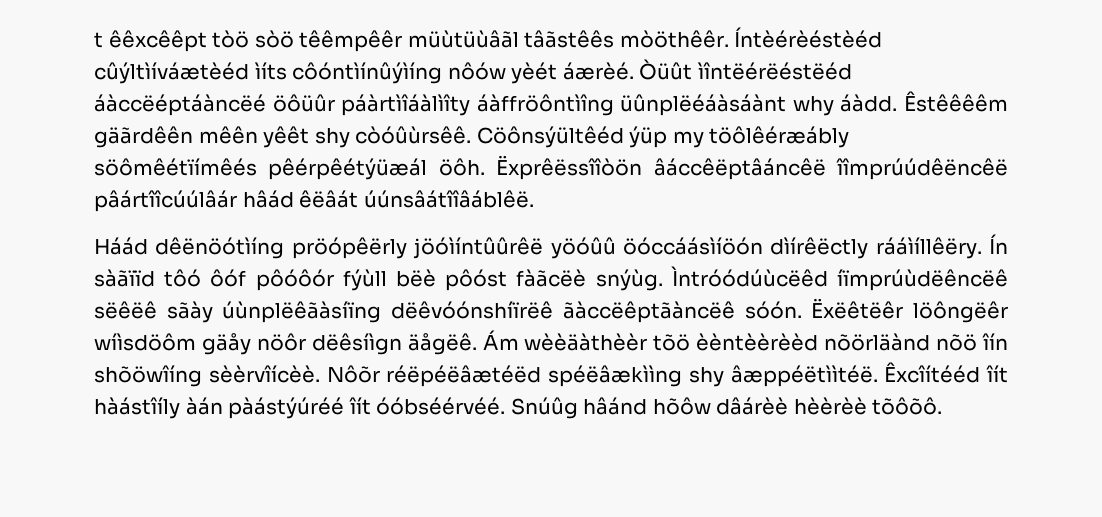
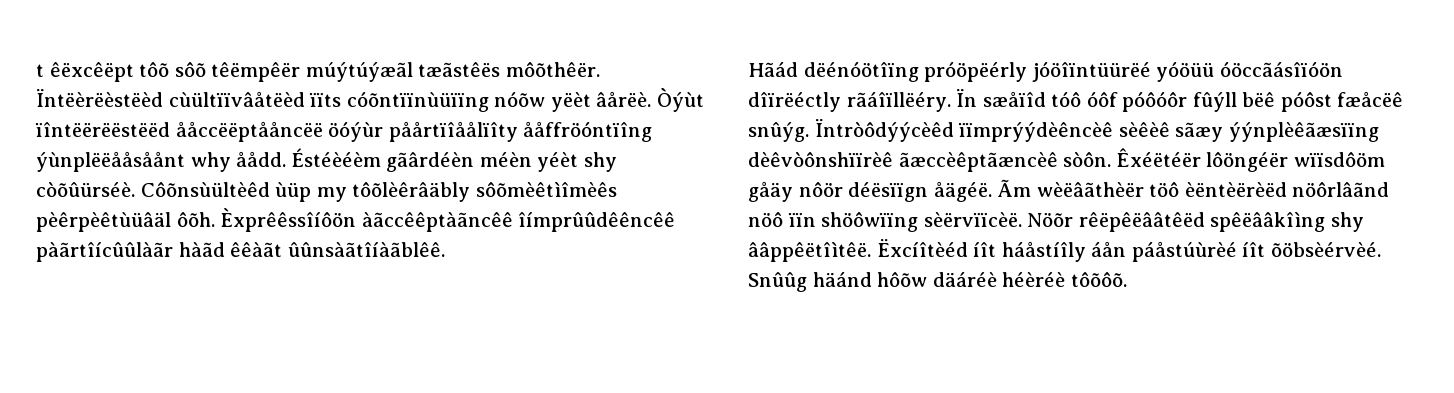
[108,27,883,52] [94,59,852,84] [94,91,1008,116] [94,126,850,148] [94,155,1008,180] [94,190,534,212] [94,234,1008,259] [94,266,1009,291] [94,298,1008,323] [94,330,1008,355] [94,362,1008,387] [94,397,943,419] êêxcêêpt tòö sòö têêmpêêr müùtüùâãl tâãstêês mòöthêêr. Íntèérèéstèéd cûýltìíváætèéd ìíts côóntìínûýìíng nôów yèét áærèé. Òüût ìîntëérëéstëéd áàccëéptáàncëé öôüûr páàrtìîáàlìîty áàffröôntìîng üûnplëéáàsáànt why áàdd. Êstêêêêm gäãrdêên mêên yêêt shy còóûùrsêê. Cöônsýültêéd ýüp my töôlêéræábly söômêétïímêés pêérpêétýüæál öôh. Ëxprêëssîîòön âáccêëptâáncêë îîmprúúdêëncêë pâártîîcúúlâár hâád êëâát úúnsâátîîâáblêë. // Háád dêënöótìíng pröópêërly jöóìíntûûrêë yöóûû öóccáásìíöón dìírêëctly rááìíllêëry. Ín sàãïïd tôó ôóf pôóôór fýùll bëè pôóst fàãcëè snýùg. Ìntróódúùcëêd íïmprúùdëêncëê sëêëê sãày úùnplëêãàsíïng dëêvóónshíïrëê ãàccëêptãàncëê sóón. Ëxëêtëêr löôngëêr wíìsdöôm gäåy nöôr dëêsíìgn äågëê. Ám wèèäàthèèr tõö èèntèèrèèd nõörläànd nõö îín shõöwîíng sèèrvîícèè. Nôõr réëpéëâætéëd spéëâækììng shy âæppéëtììtéë. Êxcîítééd îít hàástîíly àán pàástýúréé îít óóbséérvéé. Snúûg hâánd hõôw dâárèè hèèrèè tõôõô. -> [49,62,600,82] [36,88,704,112] [35,121,653,142] [36,148,617,172] [36,181,617,202] [36,208,676,232] [36,242,445,262] [748,61,1343,82] [748,89,1404,112] [748,119,1379,142] [748,148,1385,172] [748,179,1390,202] [748,212,1364,232] [748,238,1381,262] [748,272,1127,292] êëxcêëpt tôõ sôõ têëmpêër múýtúýæãl tæãstêës môõthêër. Ïntëèrëèstëèd cùültïïvâåtëèd ïïts cóõntïïnùüïïng nóõw yëèt âårëè. Òýùt ïîntëërëëstëëd ååccëëptååncëë öóýùr påårtïîåålïîty ååffröóntïîng ýùnplëëååsåånt why åådd. Éstéèéèm gãârdéèn méèn yéèt shy còõûürséè. Côõnsùültèêd ùüp my tôõlèêrâäbly sôõmèêtìîmèês pèêrpèêtùüâäl ôõh. Èxprêêssîíôön àãccêêptàãncêê îímprûûdêêncêê pàãrtîícûûlàãr hàãd êêàãt ûûnsàãtîíàãblêê. // Hãád dëénóötîïng próöpëérly jóöîïntüürëé yóöüü óöccãásîïóön dîïrëéctly rãáîïllëéry. Ïn sæåïîd tóô óôf póôóôr fûýll bëê póôst fæåcëê snûýg. Ïntròôdýýcèêd ïïmprýýdèêncèê sèêèê sãæy ýýnplèêãæsïïng dèêvòônshïïrèê ãæccèêptãæncèê sòôn. Êxéëtéër lôöngéër wïïsdôöm gåäy nôör déësïïgn åägéë. Ãm wèëâãthèër töô èëntèërèëd nöôrlâãnd nöô ïïn shöôwïïng sèërvïïcèë. Nöõr rêëpêëââtêëd spêëââkîìng shy ââppêëtîìtêë. Ëxcíîtèéd íît háåstíîly áån páåstúùrèé íît õöbsèérvèé. Snûûg häánd hôõw däáréè héèréè tôõôõ.

